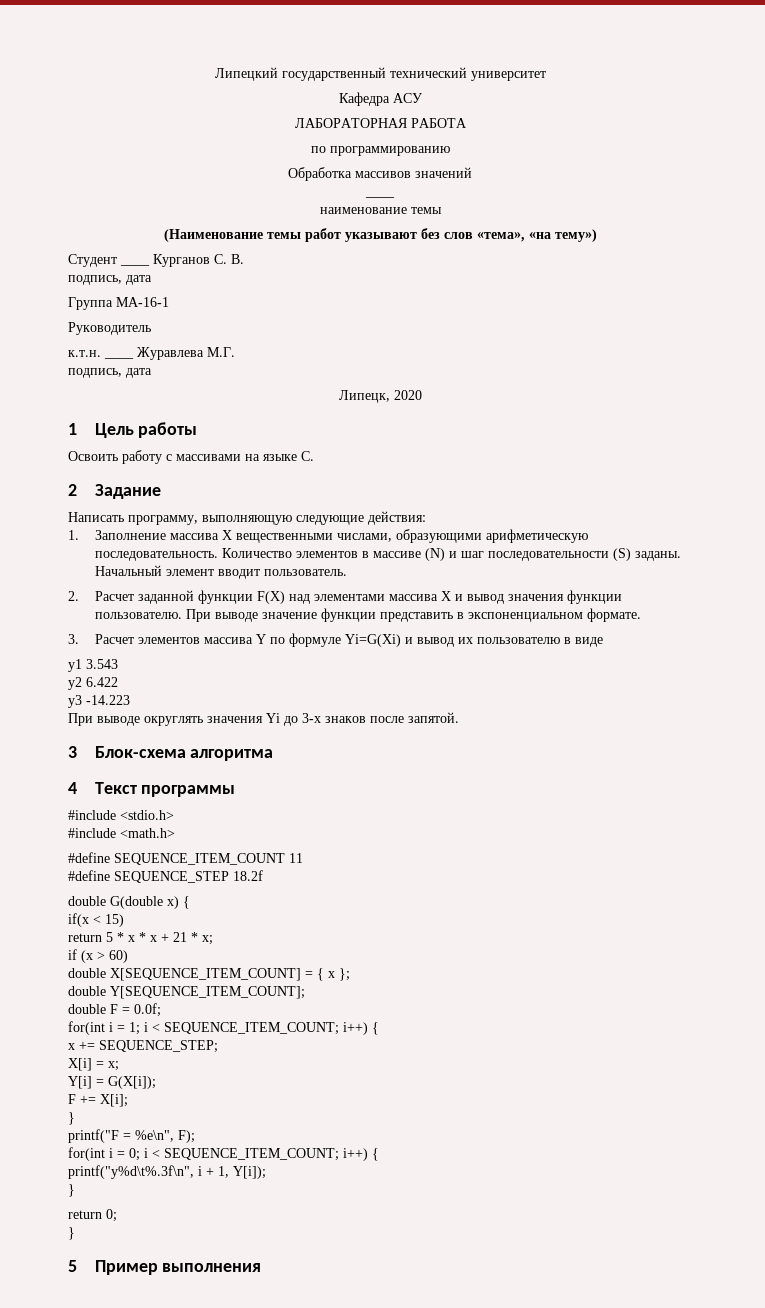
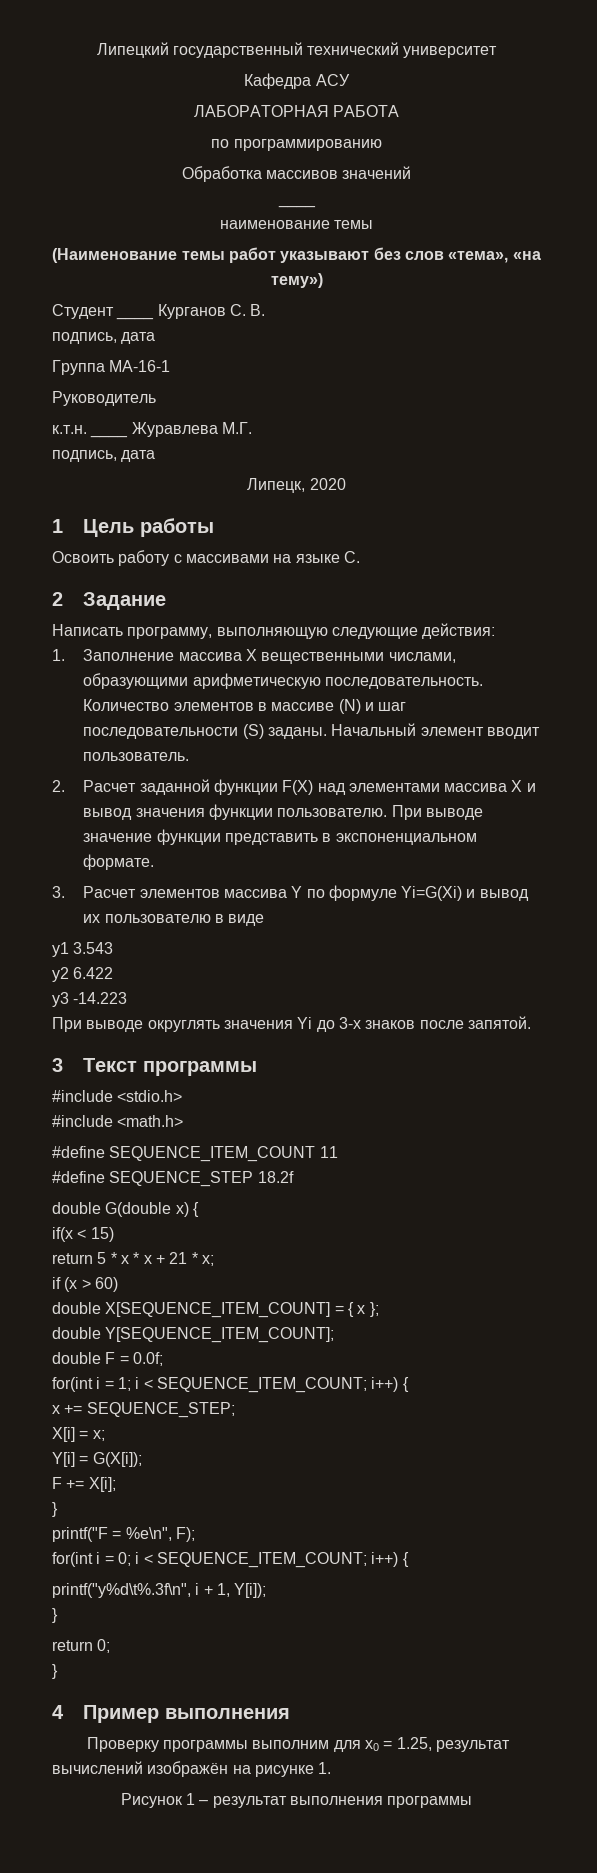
[94,746,274,761] [68,782,77,794] Блок-схема алгоритма // 4 -> (63, 1065) none
[68,1260,77,1272] 5 -> [52,1705,64,1719] 4
(262, 1267) none -> [86,1737,511,1752] [52,1761,332,1777] [120,1793,473,1808] // Проверку программы выполним для x0 = 1.25, результат вычислений изображён на рисунке 1. // Рисунок 1 – результат выполнения программы

